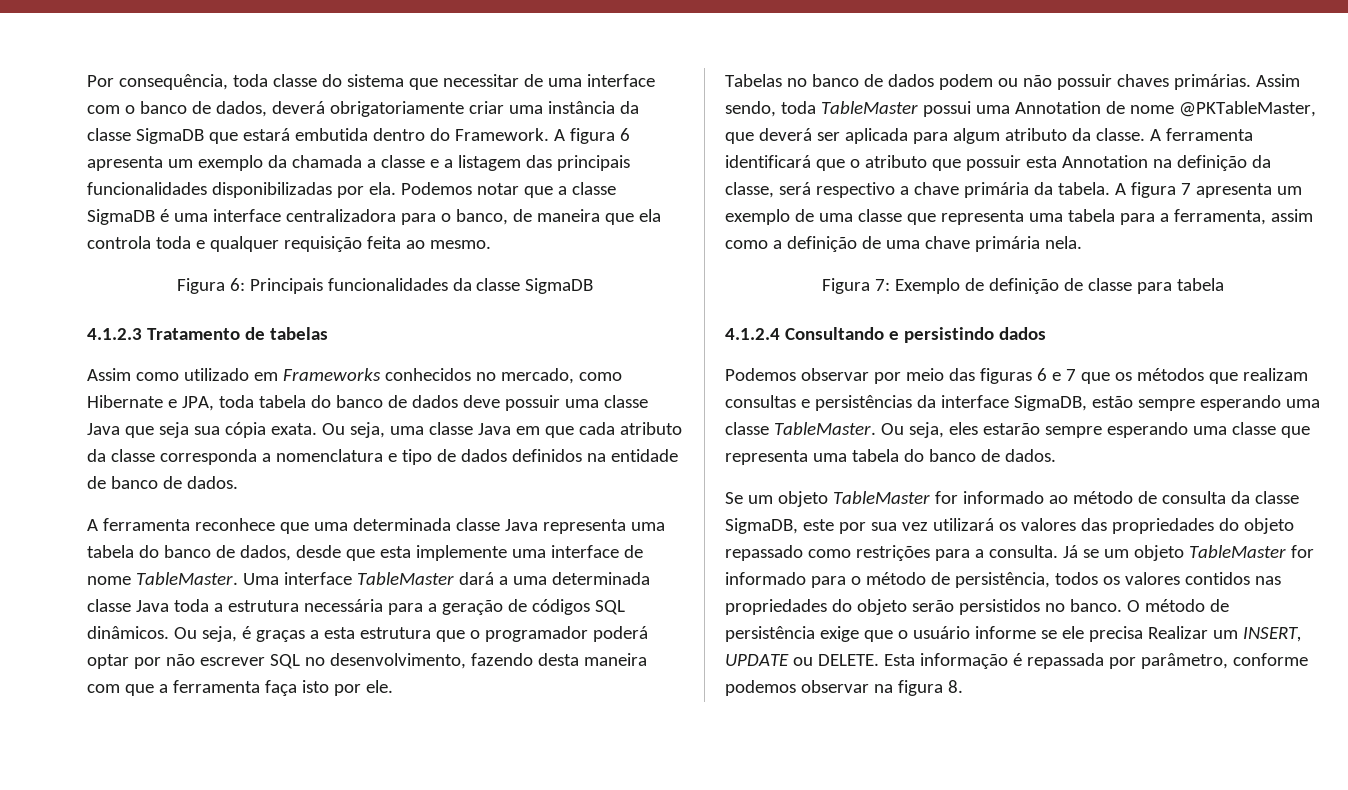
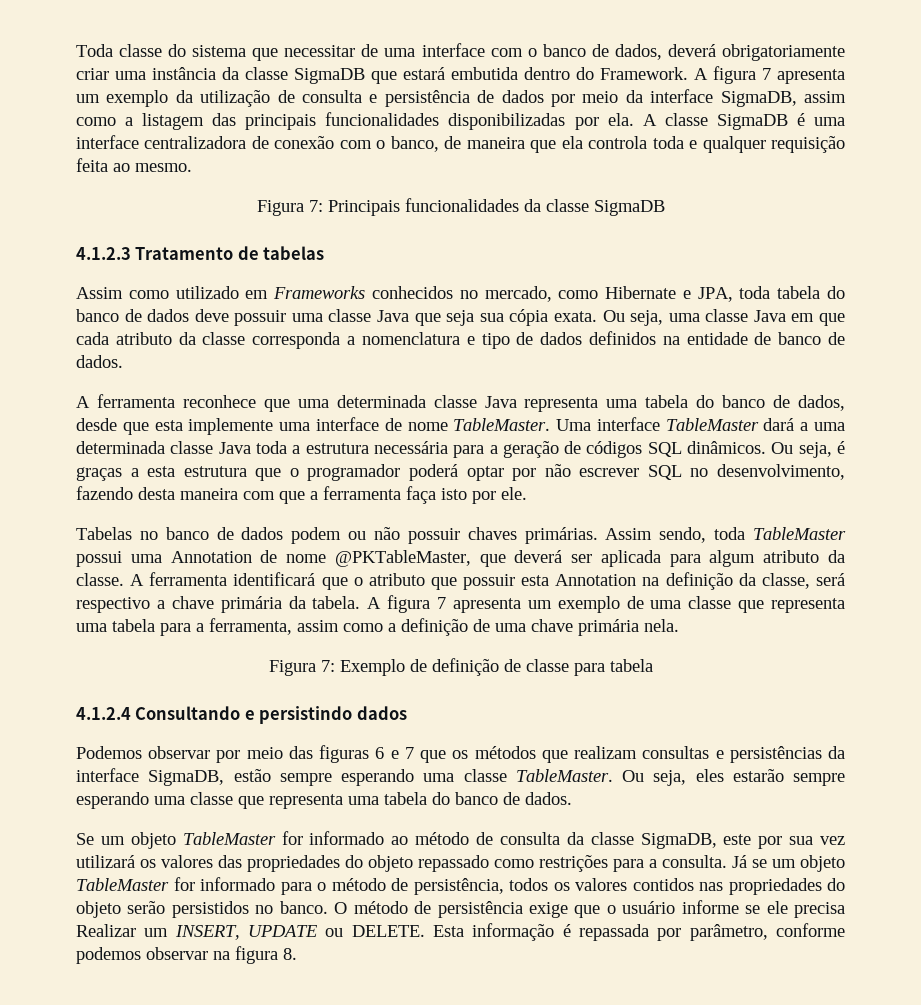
[87,74,268,90] Por consequência, toda -> [76,44,113,57] Toda
[619,128,630,141] 6 -> [762,68,771,80] 7
[291,155,439,168] chamada a classe e -> [200,89,846,107] [76,117,116,126] utilização de consulta e persistência de dados por meio da interface SigmaDB, assim como
[400,182,567,198] Podemos notar que a -> [642,114,657,126] A
[400,213,436,225] para -> [251,136,372,149] de conexão com
[229,278,245,291] 6: -> [308,200,323,212] 7:

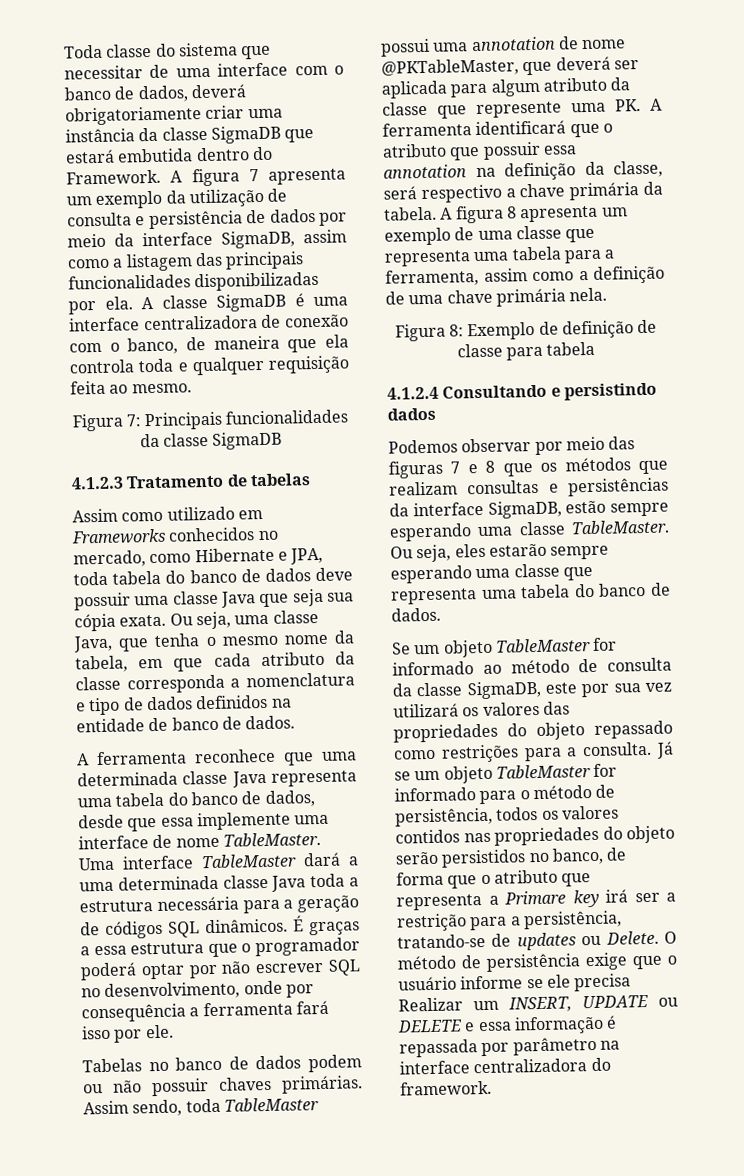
[753,310,786,322] Java -> [73,630,355,653] [75,655,128,673] Java, que tenha o mesmo nome da tabela,
[154,420,183,431] esta -> [160,817,194,827] essa
[771,441,845,458] Ou seja, é -> [292,915,304,932] É
[147,466,176,477] esta -> [93,945,127,956] essa
[76,486,467,504] fazendo desta maneira com que a ferramenta faça isto -> [243,980,314,998] [81,1000,329,1023] [81,1025,111,1040] onde por consequência a ferramenta fará isso
[170,551,252,563] Annotation -> [470,36,556,52] annotation
[76,573,124,586] classe. -> [382,99,641,119] classe que represente uma PK.
[521,574,637,586] esta Annotation -> [542,145,577,155] [383,164,467,179] essa annotation
[437,597,446,609] 7 -> [506,206,517,219] 8
[320,660,335,672] 7: -> [449,324,465,337] 8:
[375,747,414,759] 6 e 7 -> [450,460,496,474] 7 e 8
[279,901,328,914] banco. -> [551,847,628,865] [396,869,592,889] [396,889,676,911] [396,910,622,932] [397,930,659,951] banco, de forma que o atributo que representa a Primare key irá ser a restrição para a persistência, tratando-se de updates ou Delete.
[351,925,464,937] DELETE. Esta -> [397,1019,512,1033] DELETE e essa
[689,923,846,941] [76,946,297,964] parâmetro, conforme podemos observar na figura 8. -> [512,1036,620,1056] [399,1057,611,1075] [400,1080,492,1096] parâmetro na interface centralizadora do framework.

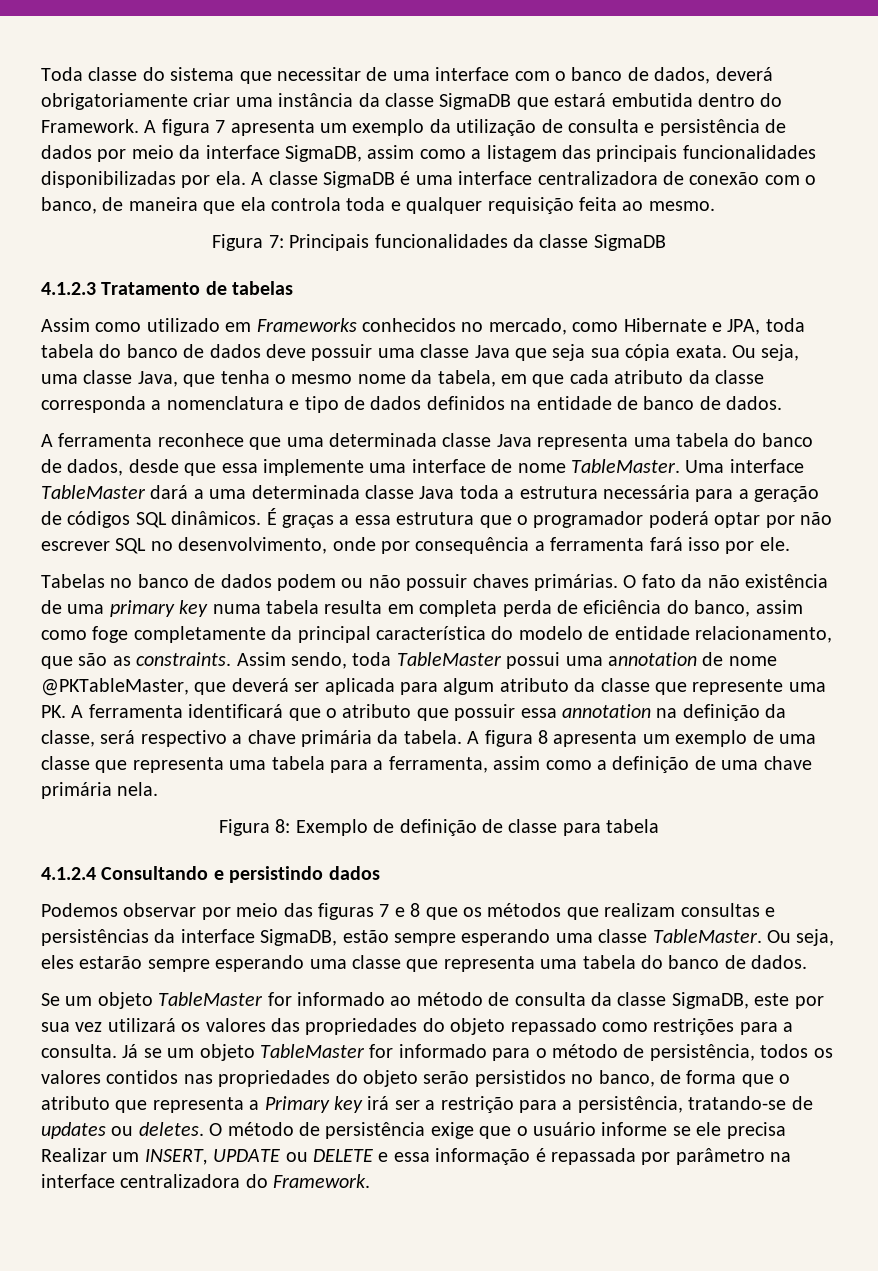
(363, 1084) none -> [623,574,828,588] [41,600,803,617] [41,626,832,643] [41,652,232,669] O fato da não existência de uma primary key numa tabela resulta em completa perda de eficiência do banco, assim como foge completamente da principal característica do modelo de entidade relacionamento, que são as constraints.
[504,890,566,905] Primare -> [264,1096,330,1113] Primary
[605,930,659,945] Delete. -> [138,1122,204,1136] deletes.
[400,1080,492,1096] framework. -> [273,1174,371,1188] Framework.

